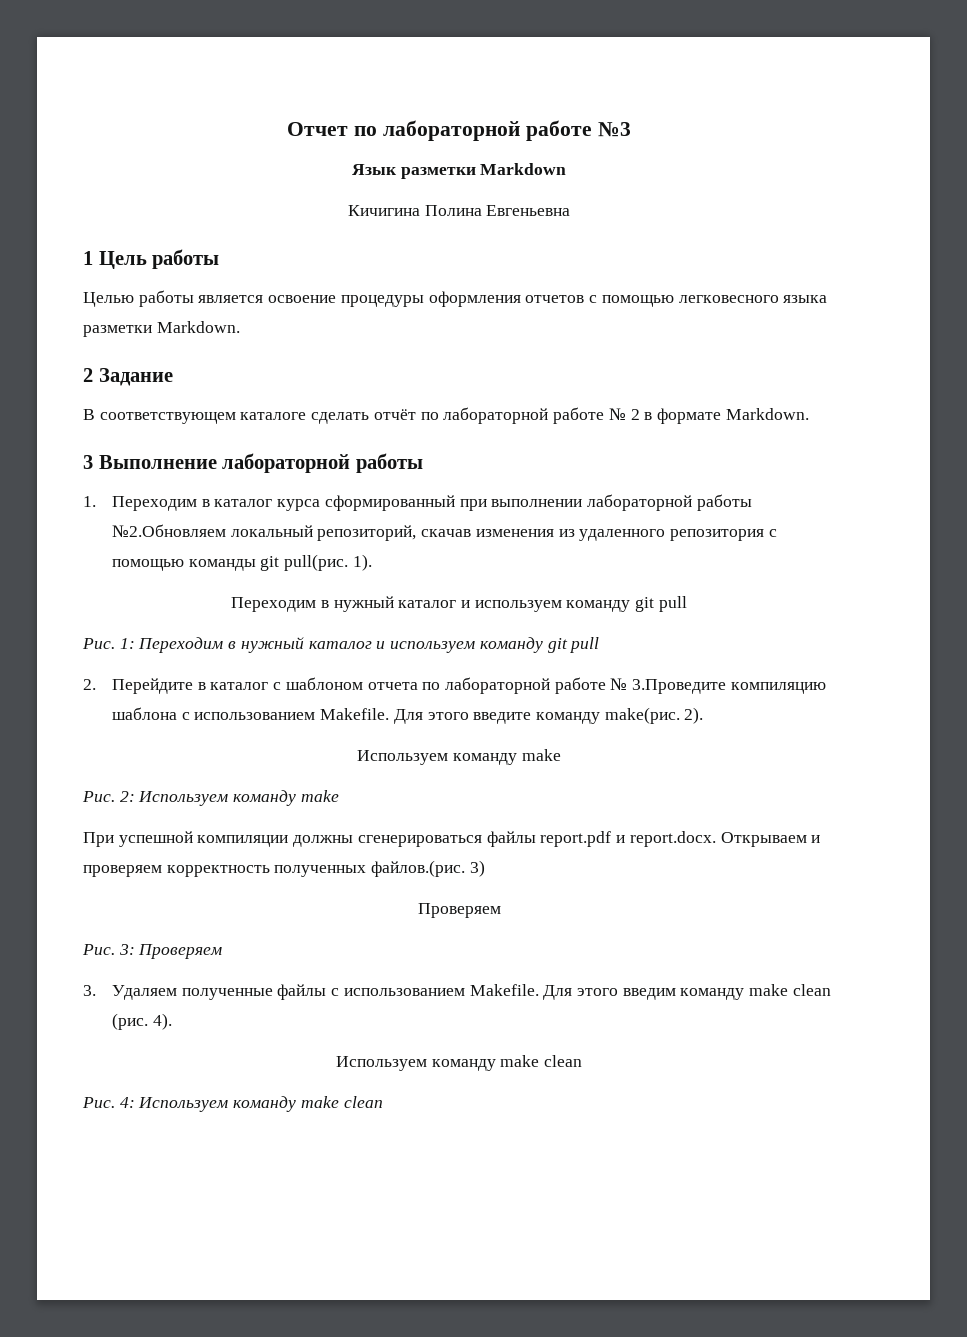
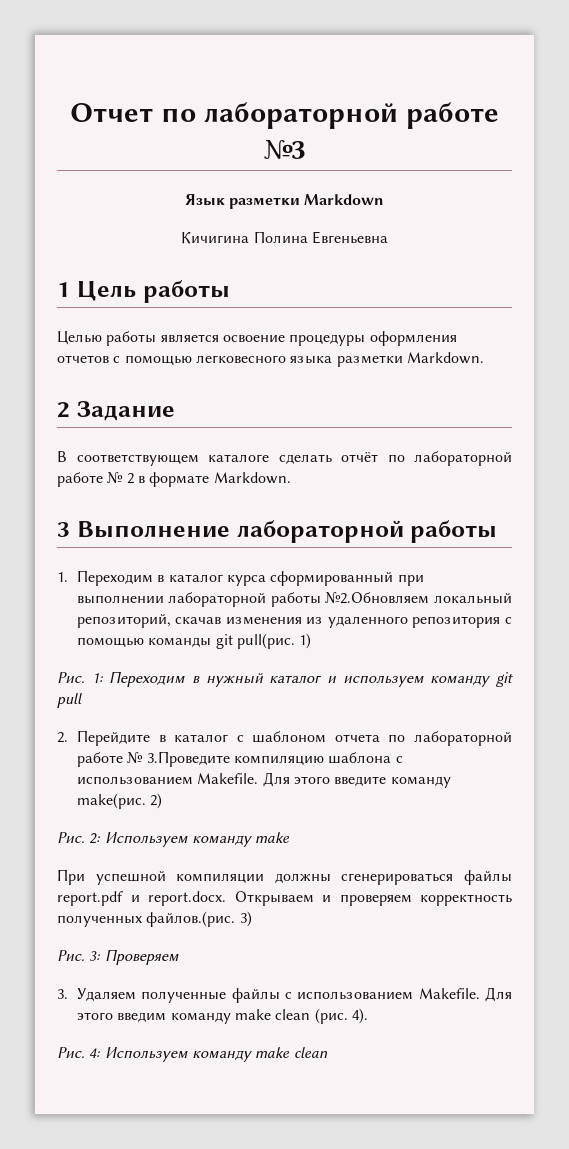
[352,554,372,571] [231,596,687,612] 1). // Переходим в нужный каталог и используем команду git pull -> [299,633,312,649] 1)
[684,707,704,724] [357,749,561,765] 2). // Используем команду make -> [150,793,163,809] 2)
[417,903,501,918] // Проверяем -> (252, 919) none
[335,1055,583,1071] // Используем команду make clean -> (368, 1016) none

